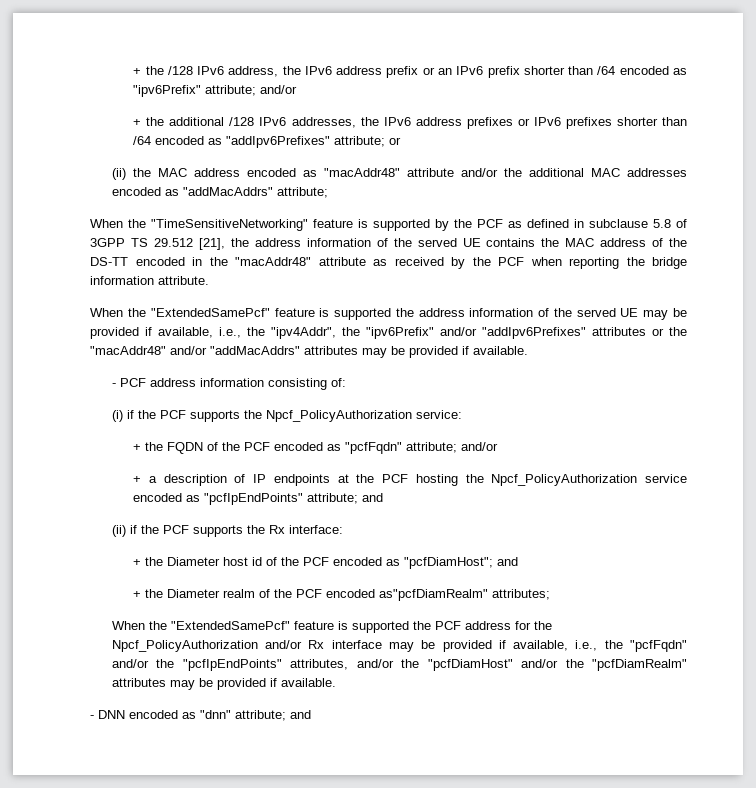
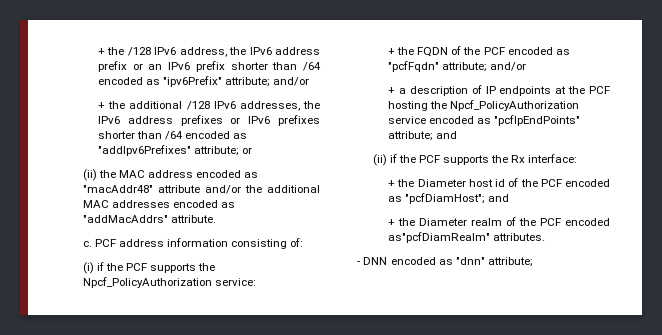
[276,187,328,198] [90,219,688,231] [90,238,688,250] [90,257,688,269] [90,276,210,285] [90,308,687,320] [90,327,688,339] [90,346,529,358] [111,383,116,387] attribute; // When the "TimeSensitiveNetworking" feature is supported by the PCF as defined in subclause 5.8 of 3GPP TS 29.512 [21], the address information of the served UE contains the MAC address of the DS-TT encoded in the "macAddr48" attribute as received by the PCF when reporting the bridge information attribute. // When the "ExtendedSamePcf" feature is supported the address information of the served UE may be provided if available, i.e., the "ipv4Addr", the "ipv6Prefix" and/or "addIpv6Prefixes" attributes or the "macAddr48" and/or "addMacAddrs" attributes may be provided if available. // - -> [170,215,216,223] [82,241,92,247] attribute. // c.
[492,589,551,600] [111,621,552,633] [111,640,687,652] [111,659,688,671] [111,678,336,690] attributes; // When the "ExtendedSamePcf" feature is supported the PCF address for the Npcf_PolicyAuthorization and/or Rx interface may be provided if available, i.e., the "pcfFqdn" and/or the "pcfIpEndPoints" attributes, and/or the "pcfDiamHost" and/or the "pcfDiamRealm" attributes may be provided if available. -> [493,233,546,241] attributes.
[290,710,312,719] and -> (533, 262) none

